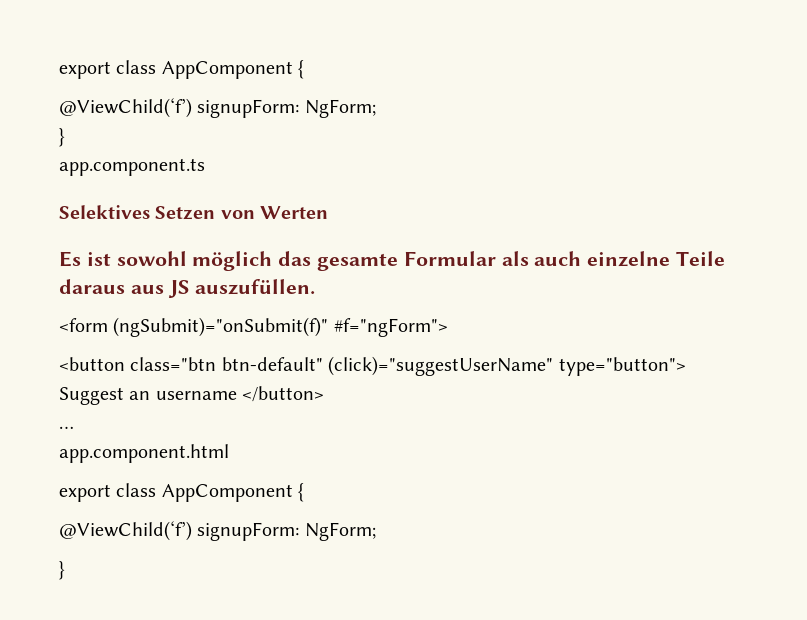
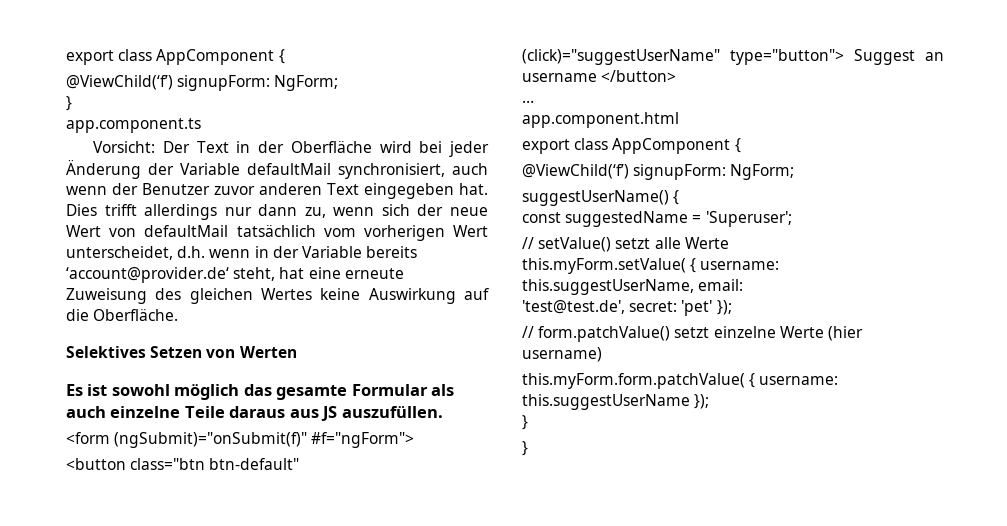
(205, 167) none -> [93,141,489,157] [66,160,488,179] [66,183,488,199] [66,204,488,220] [66,225,488,241] [66,246,418,260] [66,267,404,283] [66,288,489,304] [66,309,179,321] // Vorsicht: Der Text in der Oberfläche wird bei jeder Änderung der Variable defaultMail synchronisiert, auch wenn der Benutzer zuvor anderen Text eingegeben hat. Dies trifft allerdings nur dann zu, wenn sich der neue Wert von defaultMail tatsächlich vom vorherigen Wert unterscheidet, d.h. wenn in der Variable bereits ‘account@provider.de‘ steht, hat eine erneute Zuweisung des gleichen Wertes keine Auswirkung auf die Oberfläche.
[59,561,65,580] // } -> [522,190,680,206] [522,211,792,227] [522,237,729,252] [522,258,780,274] [522,279,744,295] [522,300,732,316] [522,326,863,342] [522,347,602,362] [522,373,839,389] [522,394,710,410] [522,415,528,430] [522,441,528,456] // suggestUserName() { // const suggestedName = 'Superuser'; // // setValue() setzt alle Werte // this.myForm.setValue( { username: this.suggestUserName, email: // 'test@test.de', secret: 'pet' }); // // form.patchValue() setzt einzelne Werte (hier username) // this.myForm.form.patchValue( { username: this.suggestUserName }); // } // }

